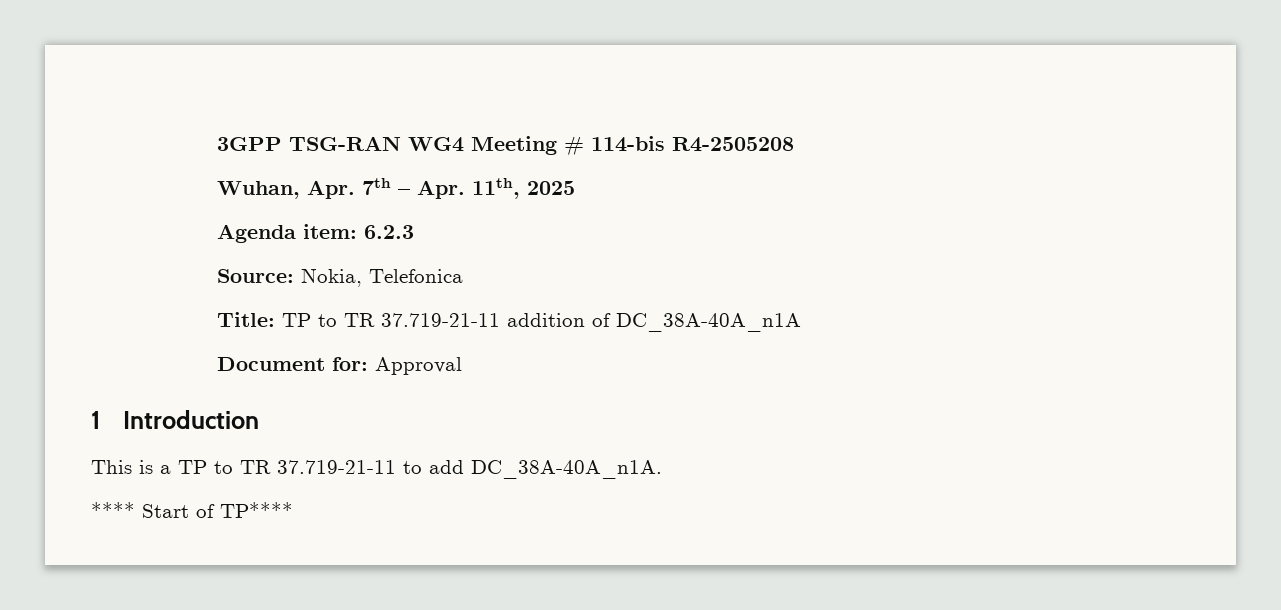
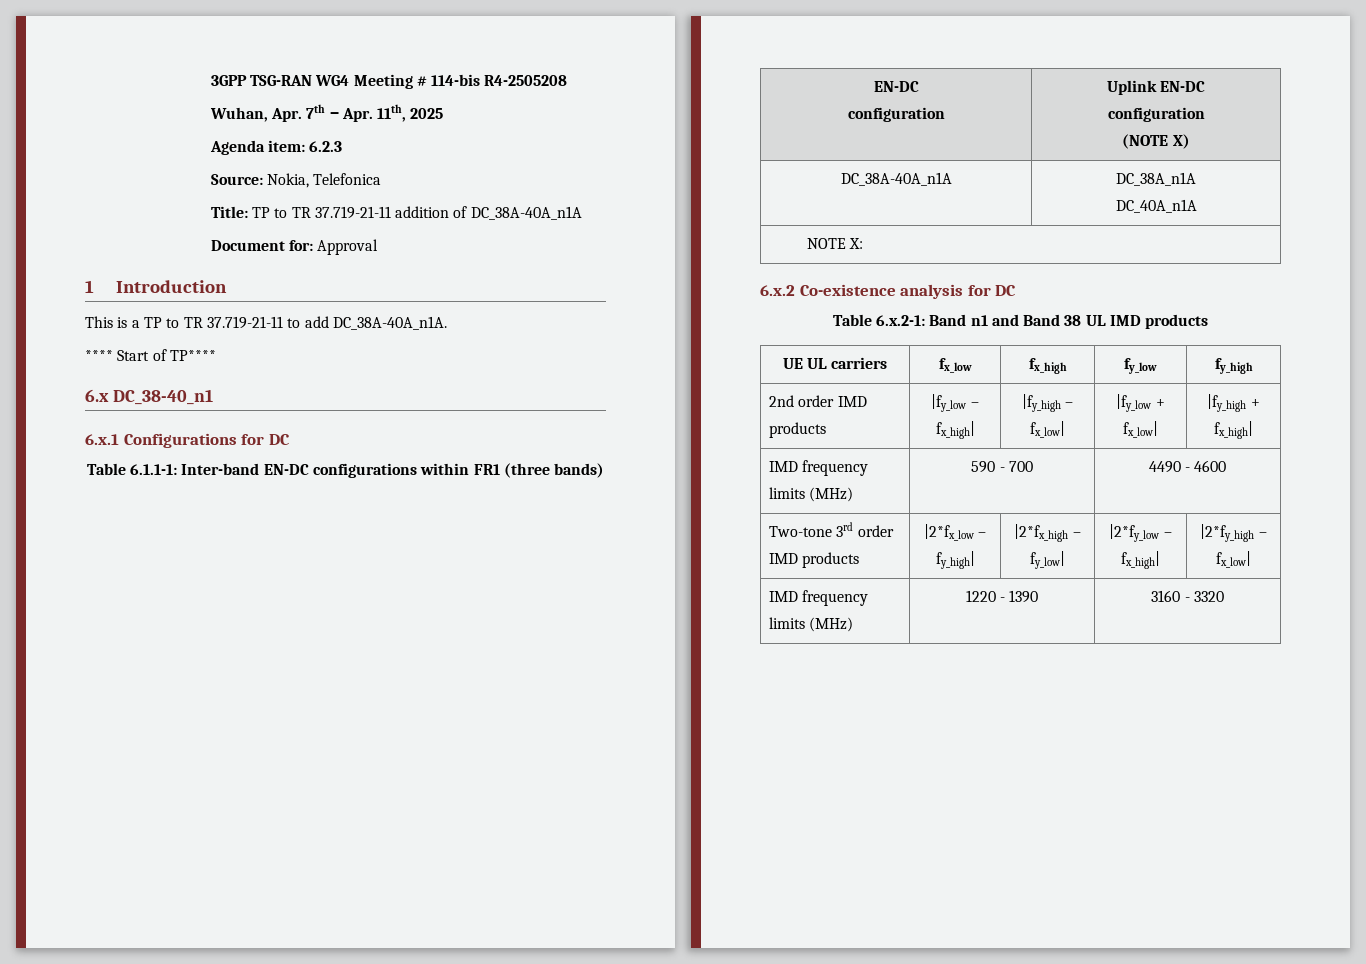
(293, 510) none -> [85,389,213,405] [85,433,290,448] [86,463,605,478] [873,81,919,92] [847,107,945,122] [1106,80,1206,95] [1107,107,1205,122] [1122,134,1190,149] [840,172,952,186] [1116,172,1196,186] [1115,199,1197,213] [806,238,864,249] [760,284,1017,299] [832,314,1209,329] [782,357,888,369] [938,358,972,373] [1028,358,1067,374] [1124,358,1157,374] [1214,358,1253,374] [769,395,867,407] [769,422,827,438] [931,394,979,412] [935,421,975,439] [1021,394,1074,412] [1030,421,1065,438] [1116,394,1165,412] [1123,421,1158,438] [1207,394,1260,412] [1214,421,1253,439] [769,460,869,476] [769,487,854,502] [971,461,1033,473] [1148,460,1227,473] [769,522,894,537] [769,552,860,568] [923,524,987,541] [935,551,975,569] [1014,524,1081,542] [1030,551,1065,569] [1109,524,1172,542] [1121,551,1160,569] [1200,524,1267,542] [1216,551,1251,568] [769,590,869,606] [769,617,854,632] [965,590,1039,603] [1151,590,1224,602] // 6.x DC_38-40_n1 // 6.x.1 Configurations for DC // Table 6.1.1-1: Inter-band EN-DC configurations within FR1 (three bands) // EN-DC // configuration | Uplink EN-DC // configuration // (NOTE X) // DC_38A-40A_n1A | DC_38A_n1A // DC_40A_n1A // NOTE X: // 6.x.2 Co-existence analysis for DC // Table 6.x.2-1: Band n1 and Band 38 UL IMD products // UE UL carriers | fx_low | fx_high | fy_low | fy_high // 2nd order IMD products | |fy_low – fx_high| | |fy_high – fx_low| | |fy_low + fx_low| | |fy_high + fx_high| // IMD frequency limits (MHz) | 590 - 700 | 4490 - 4600 // Two-tone 3rd order IMD products | |2*fx_low – fy_high| | |2*fx_high – fy_low| | |2*fy_low – fx_high| | |2*fy_high – fx_low| // IMD frequency limits (MHz) | 1220 - 1390 | 3160 - 3320

